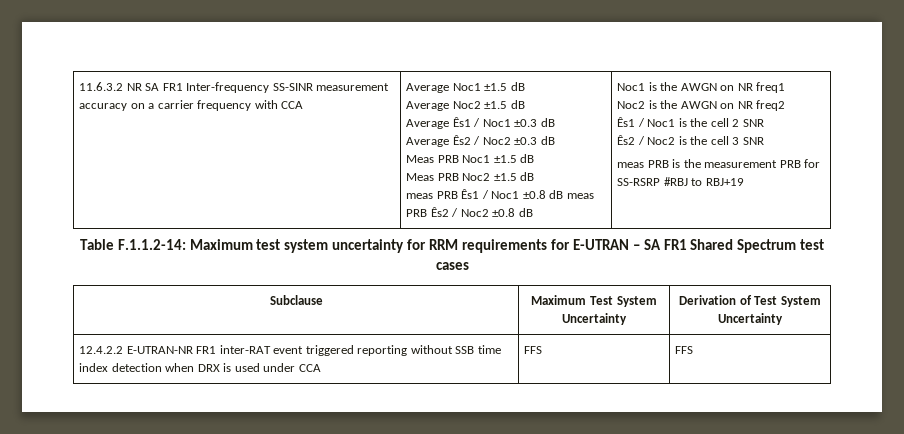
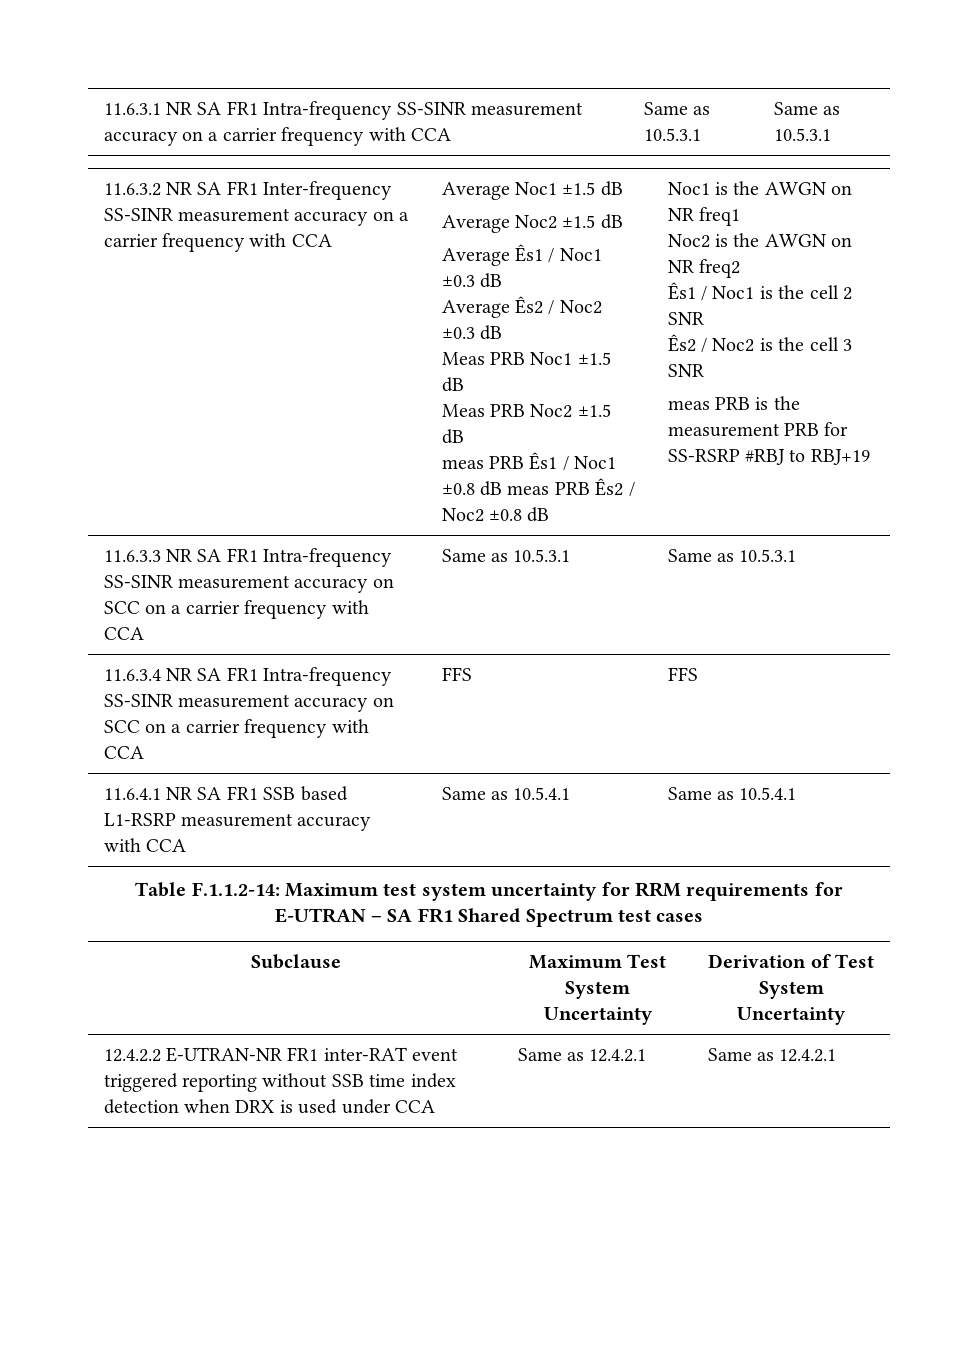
(79, 86) none -> [103,101,584,120] [103,127,452,146] [643,102,711,115] [643,128,701,141] [773,102,841,115] [773,128,831,141] 11.6.3.1 NR SA FR1 Intra-frequency SS-SINR measurement accuracy on a carrier frequency with CCA | Same as 10.5.3.1 | Same as 10.5.3.1 //
(744, 182) none -> [103,548,393,567] [103,575,394,593] [103,600,369,619] [103,627,144,640] [441,549,571,562] [667,549,797,562] [103,667,393,686] [103,694,394,712] [103,719,369,738] [103,746,144,759] [441,667,472,681] [667,667,698,681] [103,786,348,801] [103,813,372,831] [103,838,187,852] [441,787,571,800] [667,787,797,800] // 11.6.3.3 NR SA FR1 Intra-frequency SS-SINR measurement accuracy on SCC on a carrier frequency with CCA | Same as 10.5.3.1 | Same as 10.5.3.1 // 11.6.3.4 NR SA FR1 Intra-frequency SS-SINR measurement accuracy on SCC on a carrier frequency with CCA | FFS | FFS // 11.6.4.1 NR SA FR1 SSB based L1-RSRP measurement accuracy with CCA | Same as 10.5.4.1 | Same as 10.5.4.1
[524,346,543,354] [675,346,694,354] FFS | FFS -> [517,1048,647,1062] [707,1048,837,1062] Same as 12.4.2.1 | Same as 12.4.2.1

